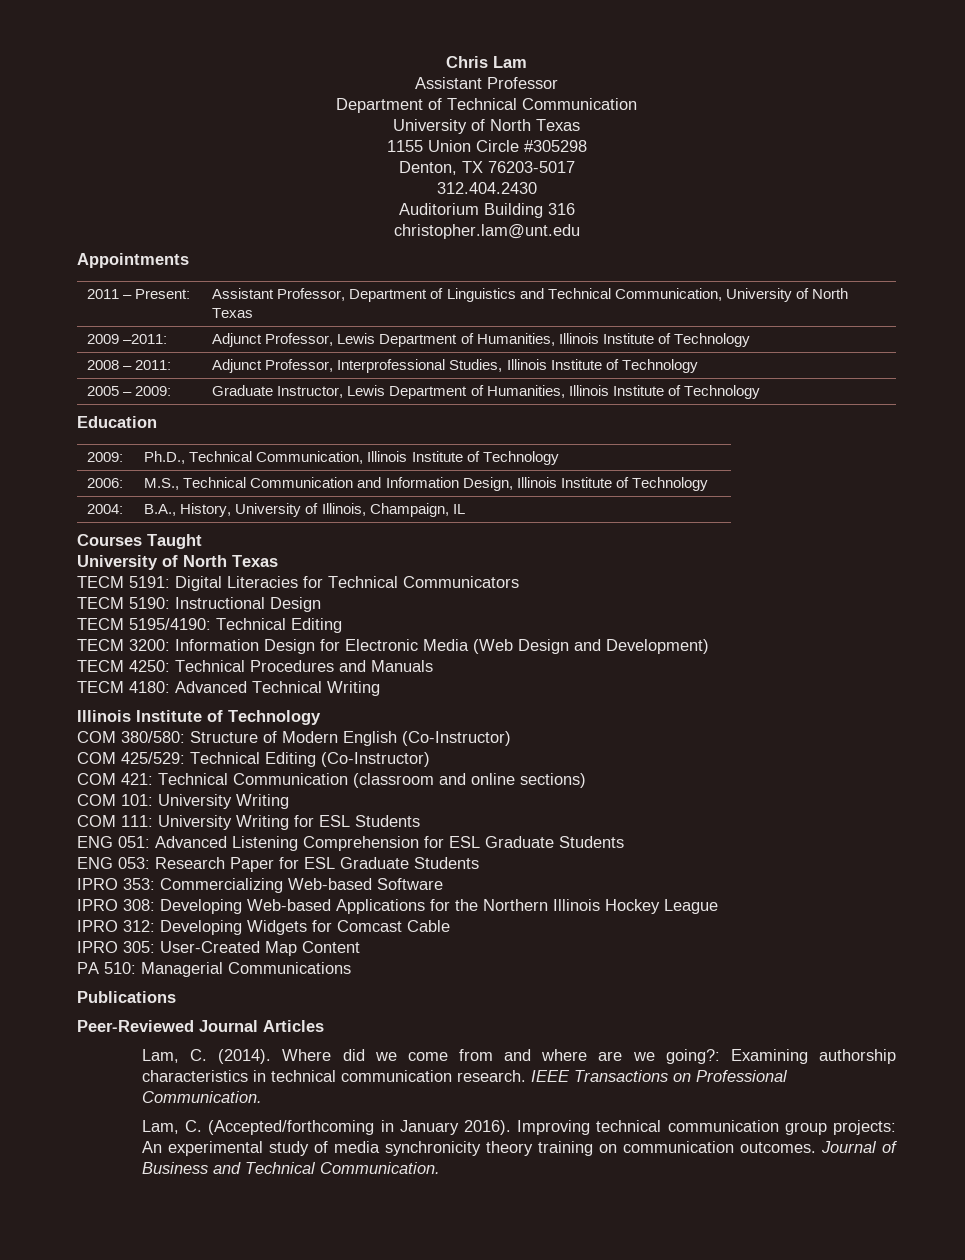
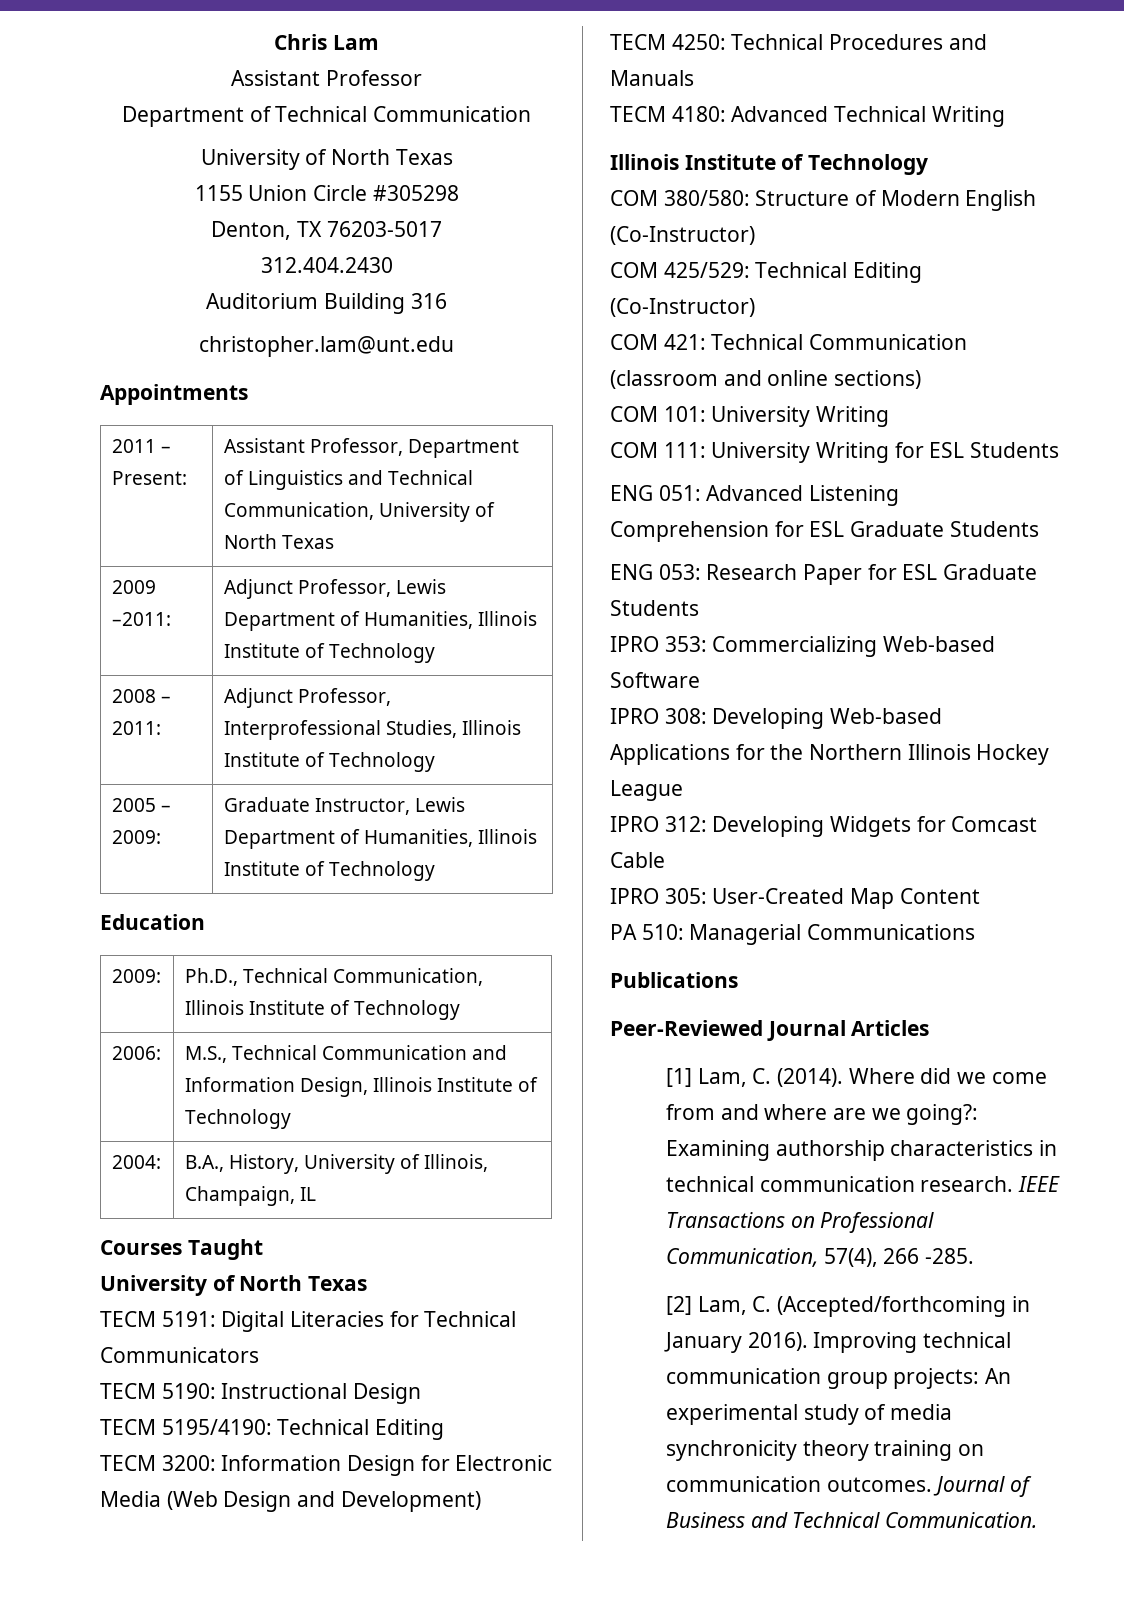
(324, 1026) none -> [666,1068,693,1087] [1]
[141,1091,262,1103] Communication. // -> [666,1248,975,1267] [666,1296,693,1315] Communication, 57(4), 266 -285. // [2]

